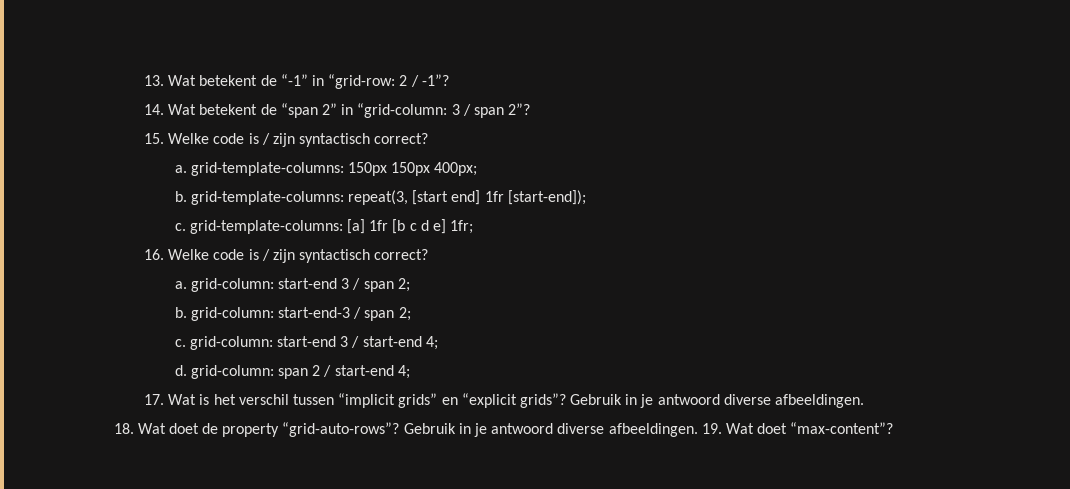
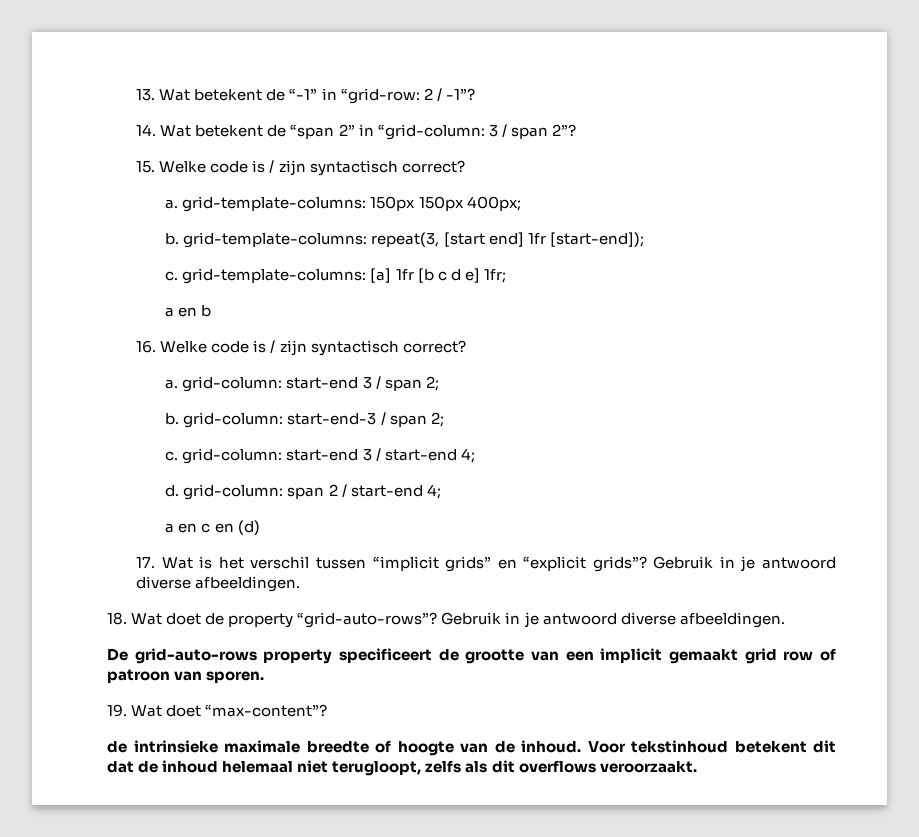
(474, 227) none -> [165,305,212,317] // a en b
(410, 372) none -> [165,520,260,535] // a en c en (d)
[701,422,894,434] 19. Wat doet “max-content”? -> [107,648,836,664] [107,669,265,683] [107,704,328,717] [107,740,836,756] [107,760,697,776] // De grid-auto-rows property specificeert de grootte van een implicit gemaakt grid row of patroon van sporen. // 19. Wat doet “max-content”? // de intrinsieke maximale breedte of hoogte van de inhoud. Voor tekstinhoud betekent dit dat de inhoud helemaal niet terugloopt, zelfs als dit overflows veroorzaakt.

